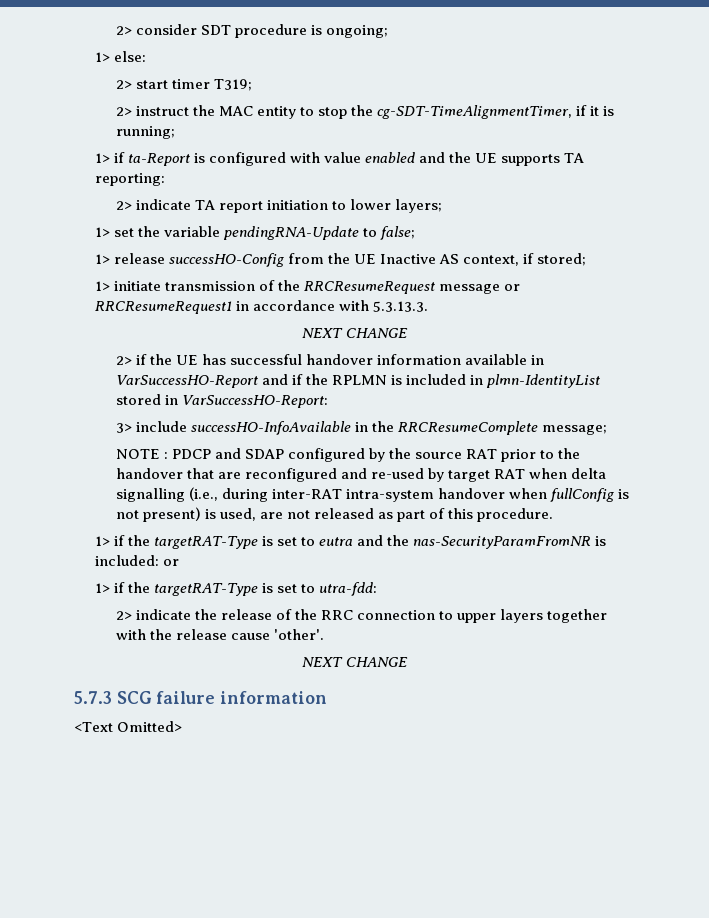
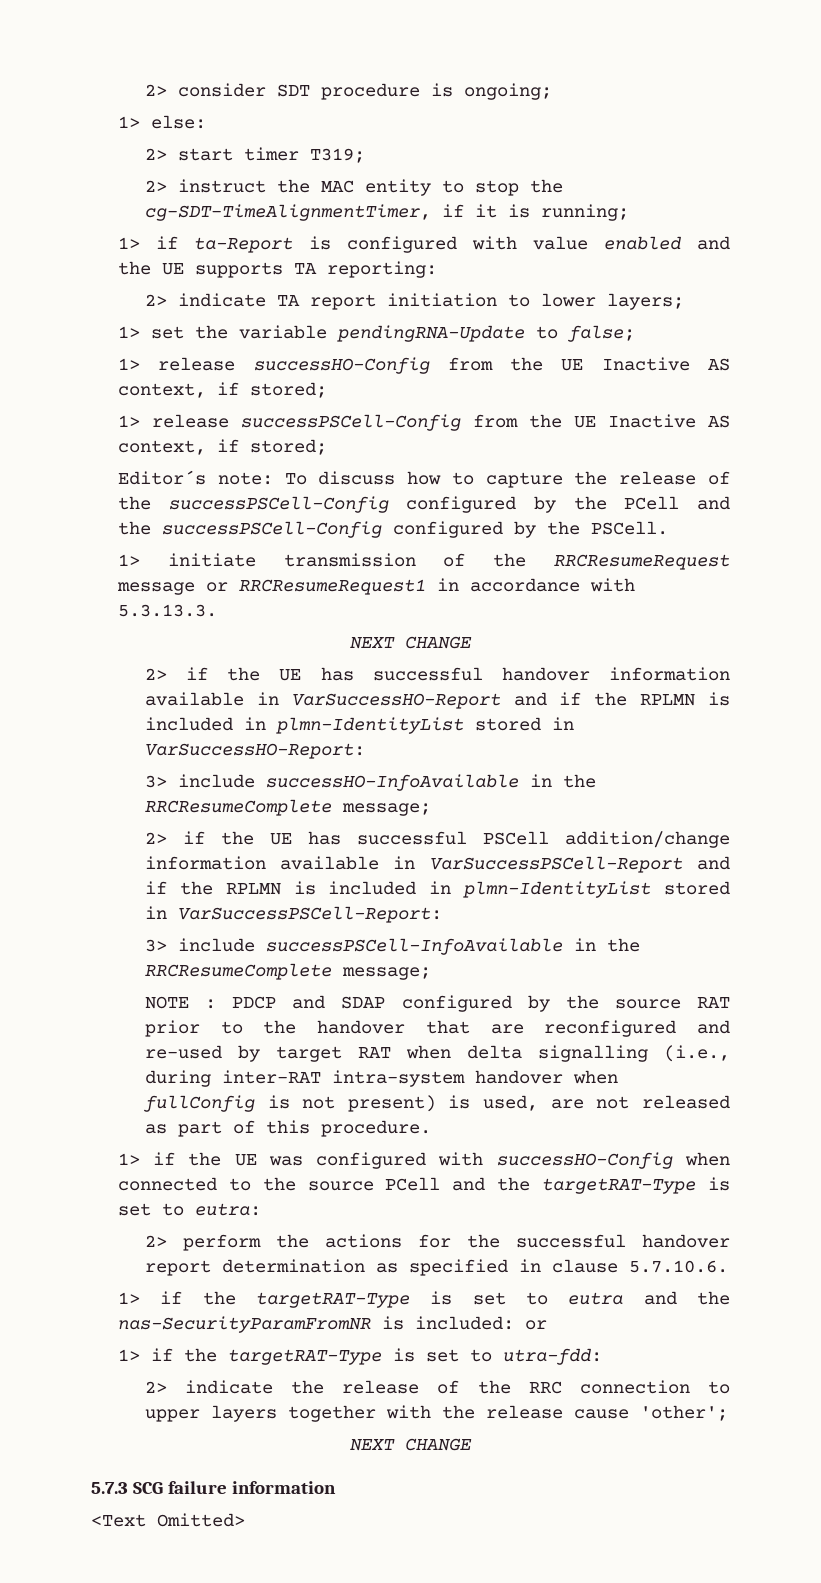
(587, 259) none -> [117,414,731,431] [117,439,327,455] [117,470,730,488] [117,496,730,513] [117,521,668,538] // 1> release successPSCell-Config from the UE Inactive AS context, if stored; // Editor´s note: To discuss how to capture the release of the successPSCell-Config configured by the PCell and the successPSCell-Config configured by the PSCell.
(607, 430) none -> [144,831,730,848] [144,856,730,873] [144,881,730,898] [144,906,442,923] [144,938,640,955] [144,963,431,980] // 2> if the UE has successful PSCell addition/change information available in VarSuccessPSCell-Report and if the RPLMN is included in plmn-IdentityList stored in VarSuccessPSCell-Report: // 3> include successPSCell-InfoAvailable in the RRCResumeComplete message;
(554, 515) none -> [117,1152,730,1169] [117,1177,730,1194] [117,1203,261,1216] [144,1234,731,1251] [144,1259,728,1276] // 1> if the UE was configured with successHO-Config when connected to the source PCell and the targetRAT-Type is set to eutra: // 2> perform the actions for the successful handover report determination as specified in clause 5.7.10.6.
[273,629,324,640] 'other'. -> [639,1405,728,1421] 'other';

